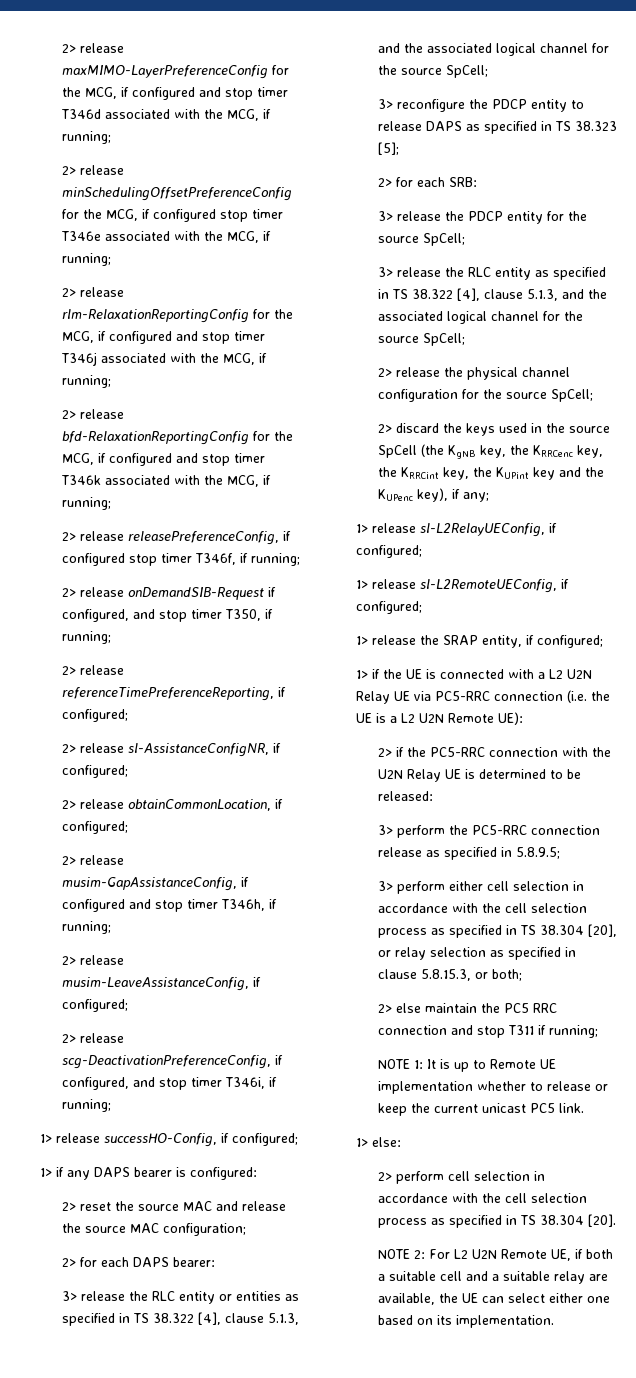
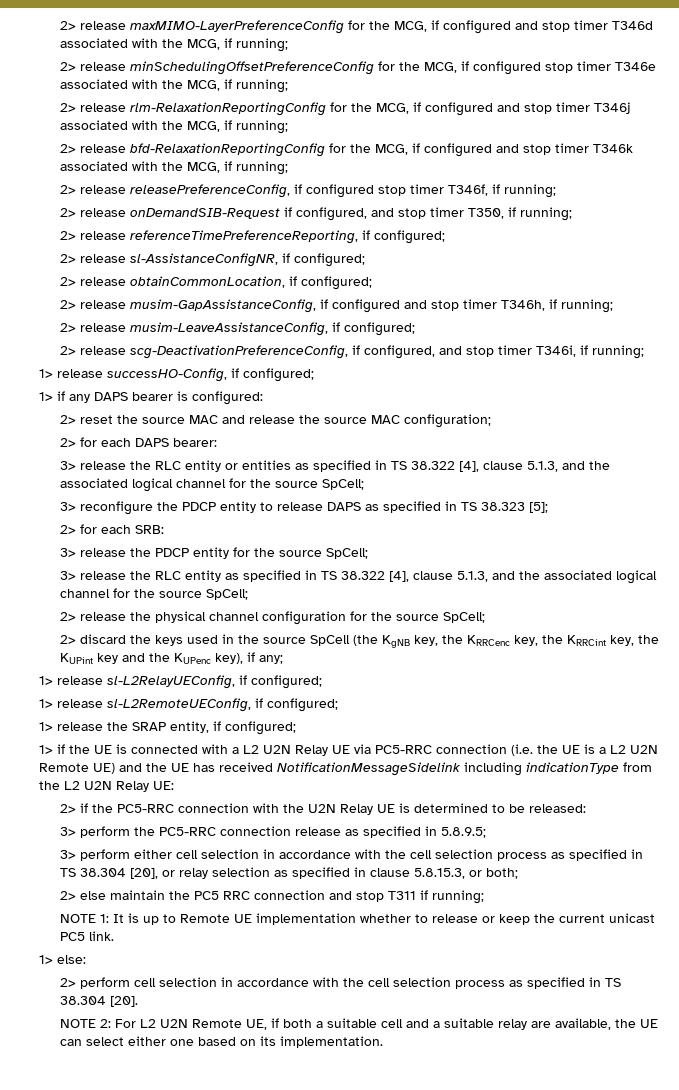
[498,712,524,725] UE): -> [92,762,652,776] [38,781,174,792] UE) and the UE has received NotificationMessageSidelink including indicationType from the L2 U2N Relay UE:

